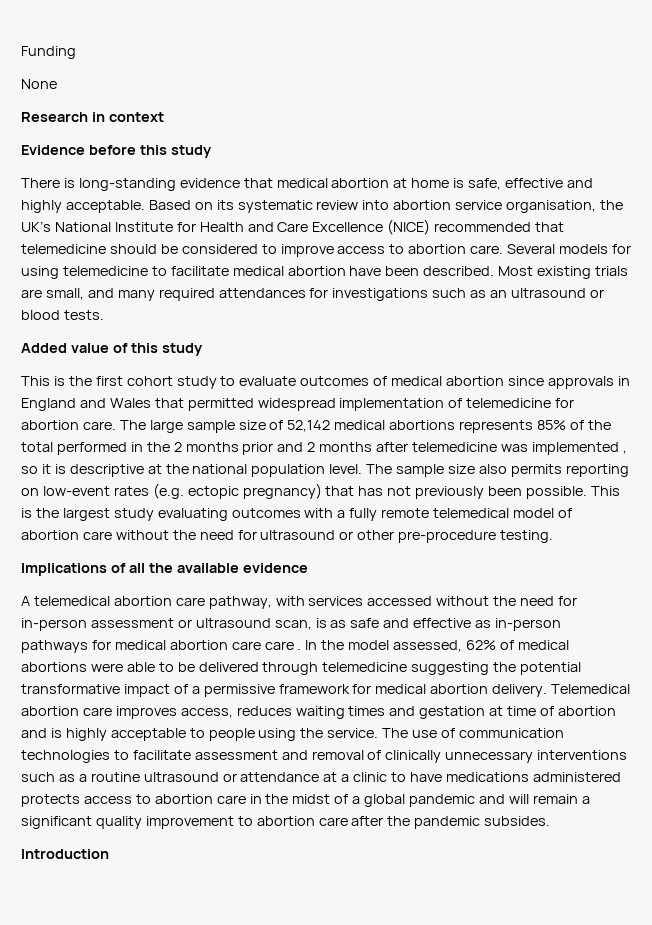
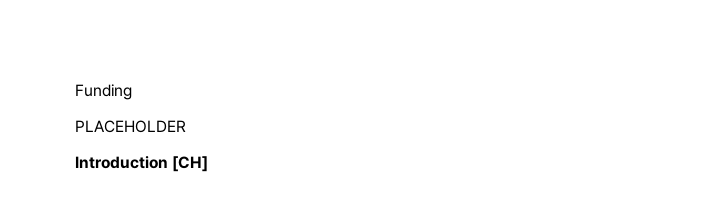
[21,79,57,89] [21,112,164,122] [21,145,212,158] [21,178,593,191] [21,200,624,213] [21,219,565,235] [21,244,631,257] [21,266,629,279] [21,288,604,301] [21,310,104,320] [21,343,203,356] [21,376,630,389] [21,398,575,411] [21,420,611,433] [21,442,627,455] [21,464,629,477] [21,483,620,499] [21,508,572,521] [21,530,554,543] [21,563,308,576] [21,596,578,609] [21,618,562,631] [21,640,569,653] [21,662,582,675] [21,684,631,697] [21,706,616,719] [21,728,564,741] [21,750,628,763] [21,772,621,782] [21,794,590,807] [21,816,551,829] None // Research in context // Evidence before this study // There is long-standing evidence that medical abortion at home is safe, effective and highly acceptable. Based on its systematic review into abortion service organisation, the UK’s National Institute for Health and Care Excellence (NICE) recommended that telemedicine should be considered to improve access to abortion care. Several models for using telemedicine to facilitate medical abortion have been described. Most existing trials are small, and many required attendances for investigations such as an ultrasound or blood tests. // Added value of this study // This is the first cohort study to evaluate outcomes of medical abortion since approvals in England and Wales that permitted widespread implementation of telemedicine for abortion care. The large sample size of 52,142 medical abortions represents 85% of the total performed in the 2 months prior and 2 months after telemedicine was implemented , so it is descriptive at the national population level. The sample size also permits reporting on low-event rates (e.g. ectopic pregnancy) that has not previously been possible. This is the largest study evaluating outcomes with a fully remote telemedical model of abortion care without the need for ultrasound or other pre-procedure testing. // Implications of all the available evidence // A telemedical abortion care pathway, with services accessed without the need for in-person assessment or ultrasound scan, is as safe and effective as in-person pathways for medical abortion care care . In the model assessed, 62% of medical abortions were able to be delivered through telemedicine suggesting the potential transformative impact of a permissive framework for medical abortion delivery. Telemedical abortion care improves access, reduces waiting times and gestation at time of abortion and is highly acceptable to people using the service. The use of communication technologies to facilitate assessment and removal of clinically unnecessary interventions such as a routine ultrasound or attendance at a clinic to have medications administered protects access to abortion care in the midst of a global pandemic and will remain a significant quality improvement to abortion care after the pandemic subsides. -> [75,120,186,133] PLACEHOLDER
(109, 854) none -> [172,156,209,172] [CH]

